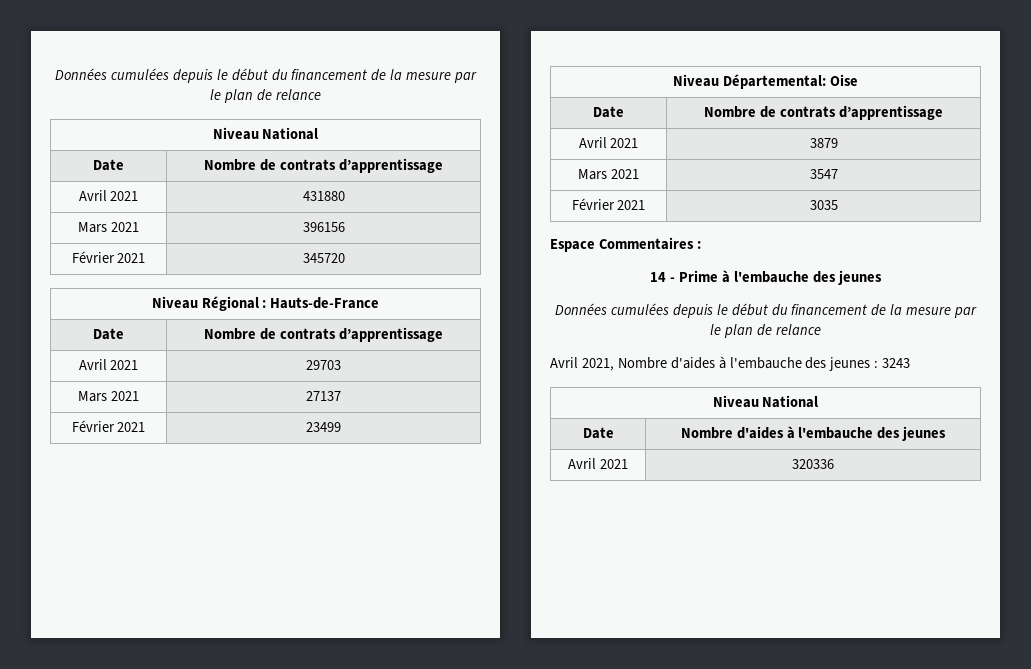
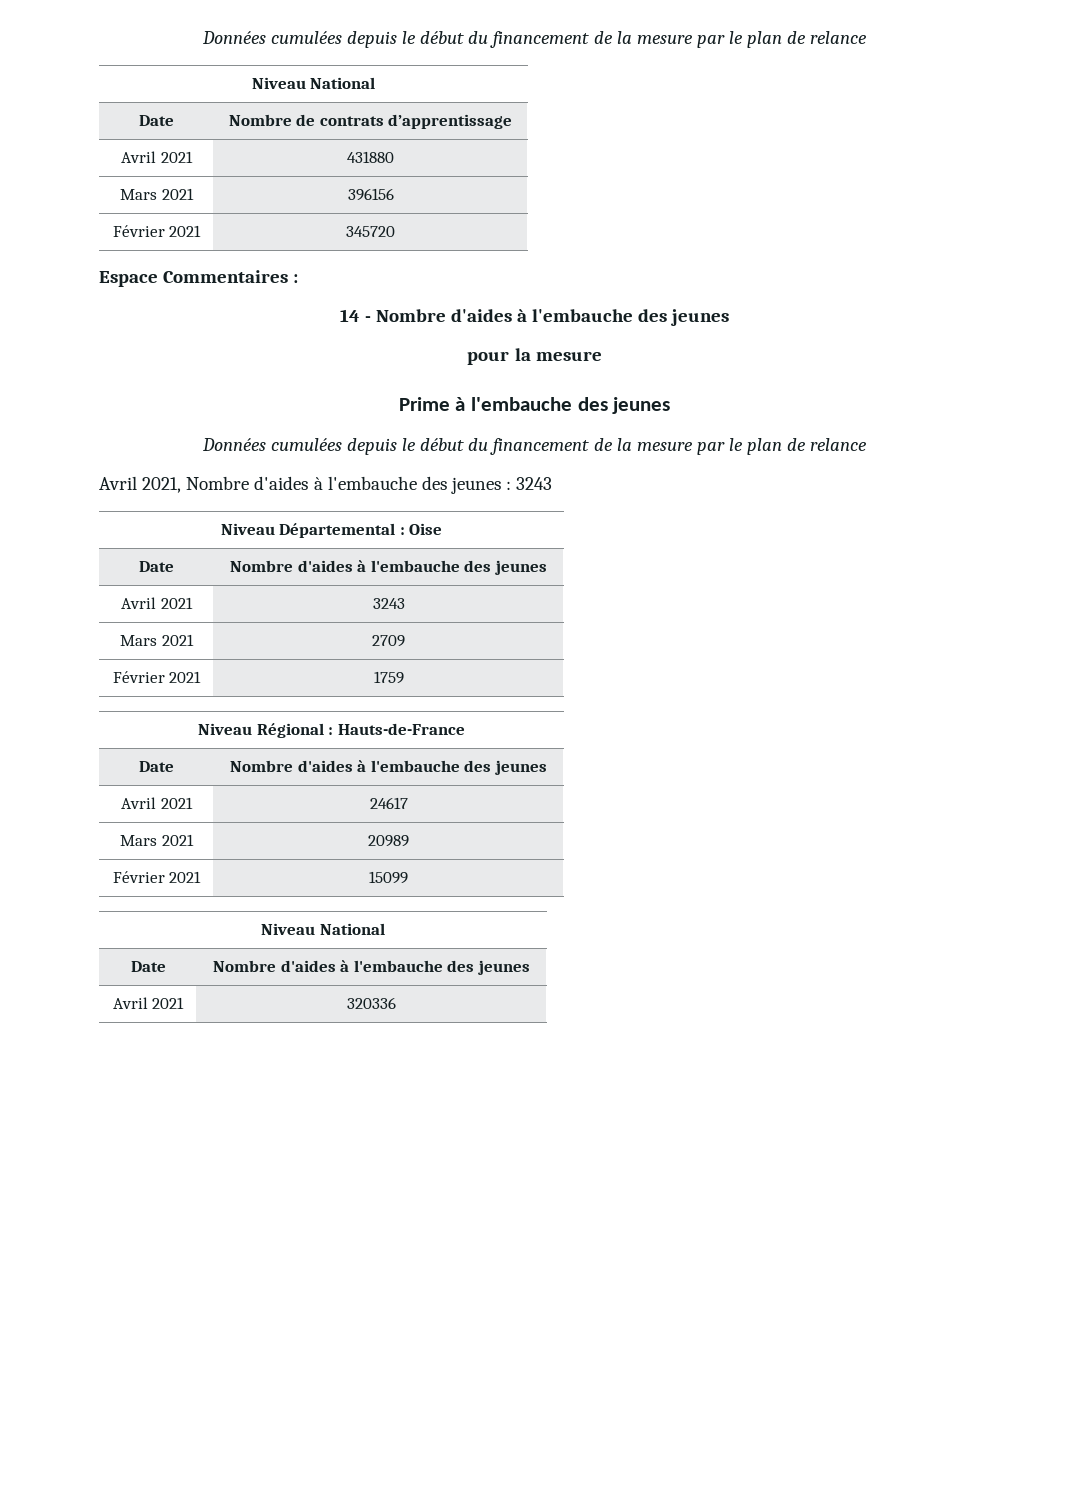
[151,296,380,311] [93,328,124,340] [204,327,443,342] [78,359,139,370] [306,360,341,370] [78,391,139,402] [306,391,341,401] [71,420,146,432] [306,422,341,432] [673,74,858,89] [593,106,624,118] [704,105,943,120] [578,137,639,148] [809,138,838,148] [578,169,639,180] [809,169,838,179] [571,198,646,210] [809,200,838,210] // Niveau Régional : Hauts-de-France // Date | Nombre de contrats d’apprentissage // Avril 2021 | 29703 // Mars 2021 | 27137 // Février 2021 | 23499 // Niveau Départemental: Oise // Date | Nombre de contrats d’apprentissage // Avril 2021 | 3879 // Mars 2021 | 3547 // Février 2021 | 3035 -> (395, 231) none
(676, 279) none -> [375,309,730,326] [467,348,602,365] Nombre d'aides à l'embauche des jeunes // pour la mesure //
(911, 363) none -> [220,523,443,538] [139,561,174,572] [230,560,547,575] [121,597,193,609] [372,598,405,609] [120,634,194,646] [372,635,405,647] [112,671,202,683] [373,671,404,684] [198,723,465,738] [139,761,174,772] [230,760,547,775] [121,797,193,809] [369,797,408,809] [120,834,194,846] [368,835,409,847] [112,871,202,883] [369,871,408,884] // Niveau Départemental : Oise // Date | Nombre d'aides à l'embauche des jeunes // Avril 2021 | 3243 // Mars 2021 | 2709 // Février 2021 | 1759 // Niveau Régional : Hauts-de-France // Date | Nombre d'aides à l'embauche des jeunes // Avril 2021 | 24617 // Mars 2021 | 20989 // Février 2021 | 15099

